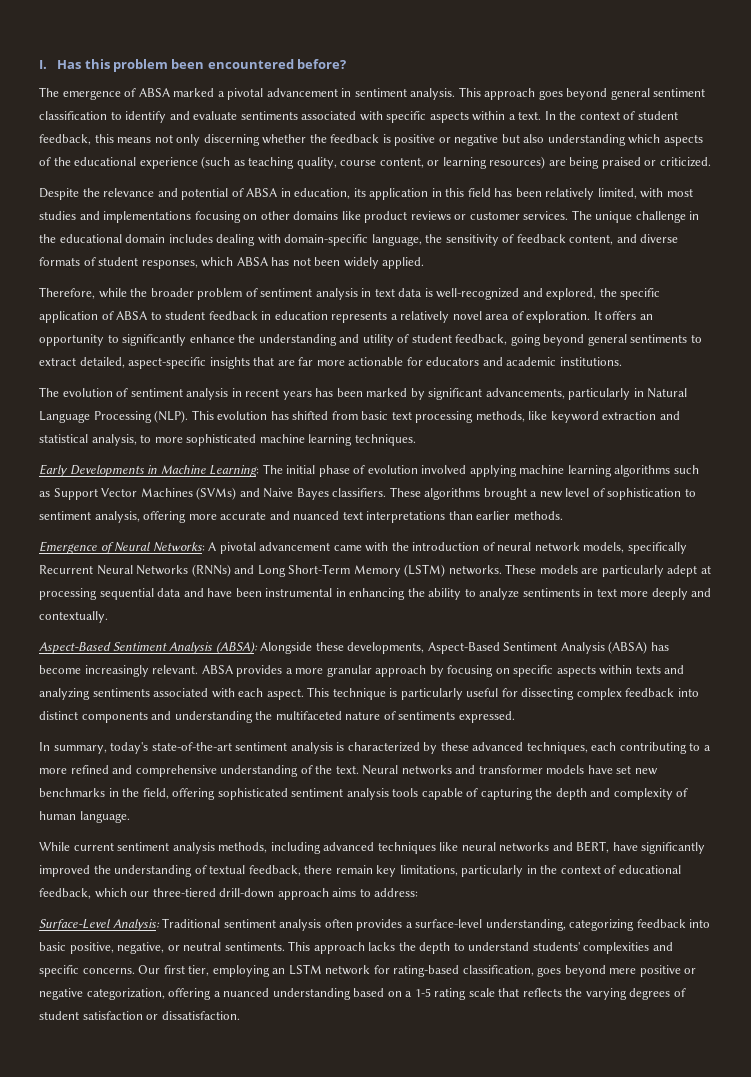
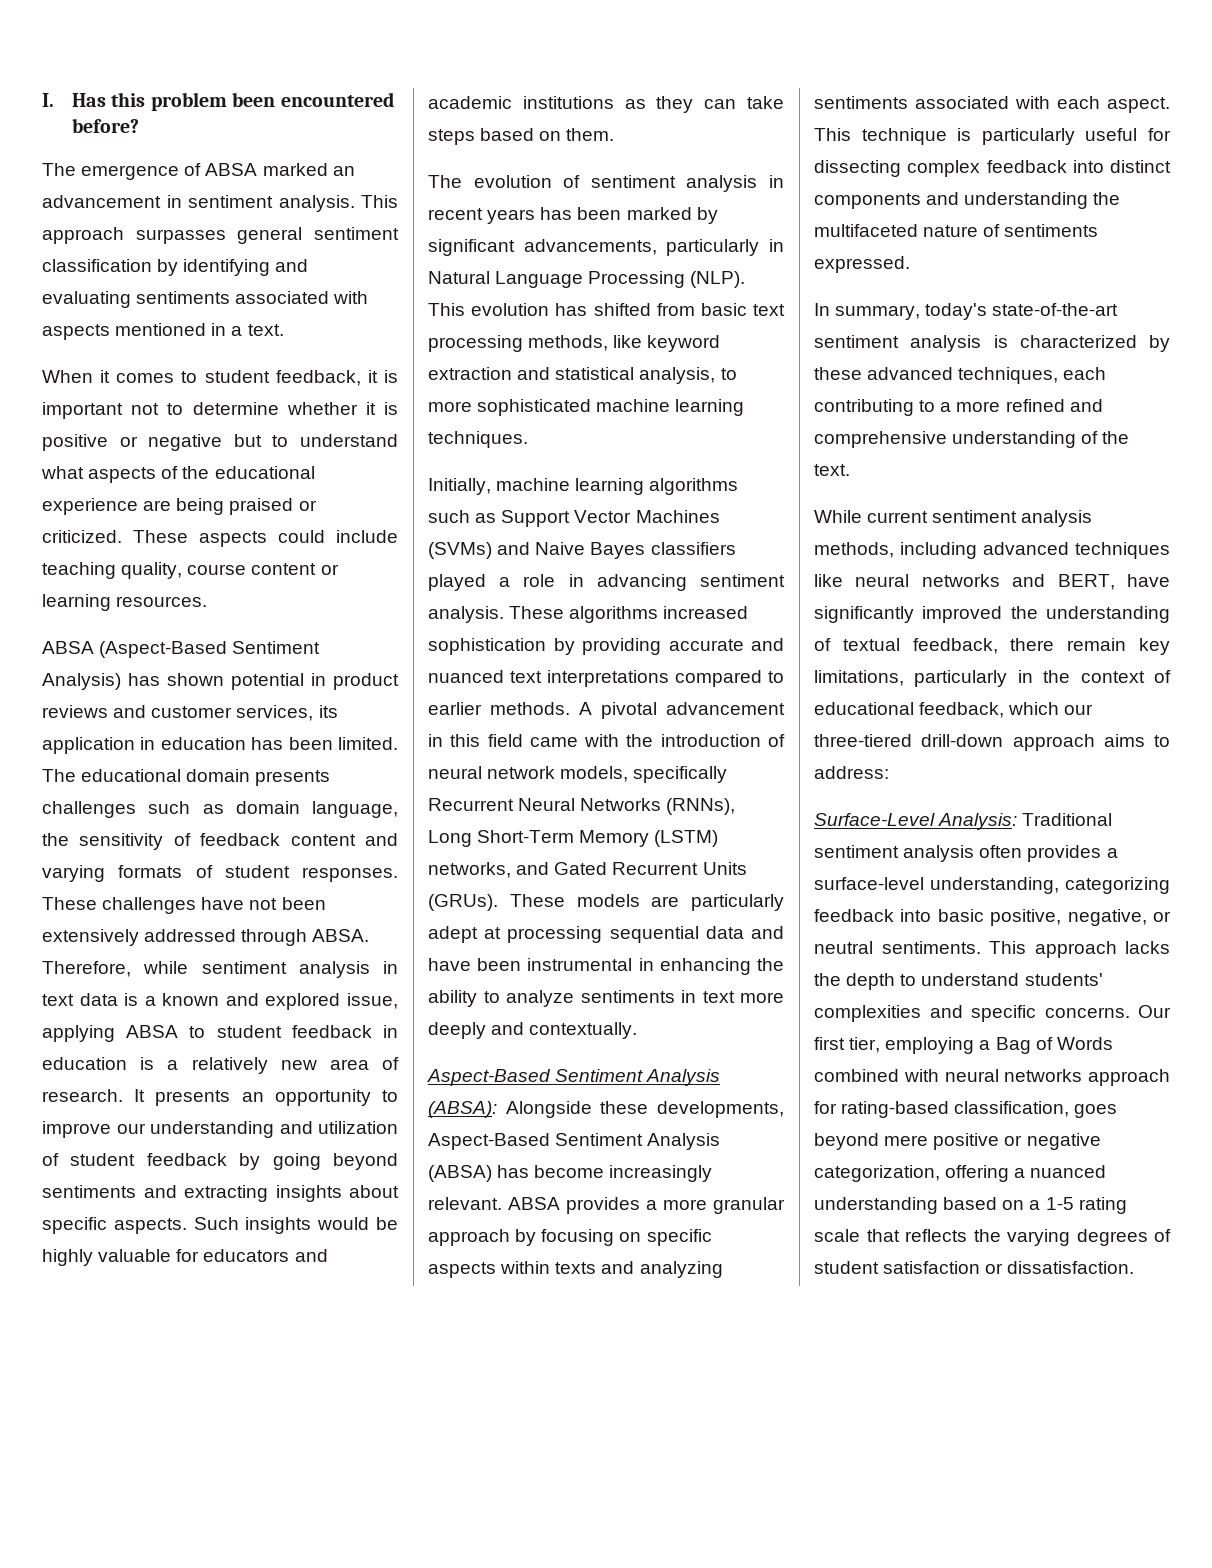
[217,88,264,100] a pivotal -> [332,166,355,176] an
[538,88,608,100] goes beyond -> [135,229,226,244] surpasses
[110,111,678,123] [39,134,380,146] to identify and evaluate sentiments associated with specific aspects within a text. In the context of student feedback, this means not only discerning whether the feedback -> [157,259,309,276] [42,291,369,308] [42,323,284,340] [42,370,398,386] [42,402,376,419] by identifying and evaluating sentiments associated with aspects mentioned in a text. // When it comes to student feedback, it is important not to determine whether it
[523,134,661,146] also understanding which -> [272,434,398,447] [41,466,84,479] to understand what
[201,156,546,169] (such as teaching quality, course content, or learning resources) -> (138, 506) none
[39,188,693,200] [39,210,700,223] [39,234,369,246] // Despite the relevance and potential of ABSA in education, its application in this field has been relatively limited, with most studies and implementations focusing on other domains like product reviews or customer services. The unique challenge in the educational domain includes dealing with domain-specific -> [133,530,398,547] [42,562,339,579] [42,594,208,611] [42,641,321,658] [42,673,399,690] [42,705,338,721] [42,737,398,754] [42,769,331,786] [42,801,300,818] These aspects could include teaching quality, course content or learning resources. // ABSA (Aspect-Based Sentiment Analysis) has shown potential in product reviews and customer services, its application in education has been limited. The educational domain presents challenges such as domain
[569,234,679,245] [39,257,425,269] [39,287,258,300] content, and diverse formats of student responses, which ABSA has not been widely applied. // Therefore, while the broader problem of -> [290,833,398,846] [42,865,398,882] [42,897,326,914] [42,929,370,946] [42,961,189,977] content and varying formats of student responses. These challenges have not been extensively addressed through ABSA. Therefore, while
[436,288,661,300] [39,311,114,323] well-recognized and explored, the specific application of -> [144,993,398,1010] [42,1025,115,1042] a known and explored issue, applying
[331,311,388,323] represents -> [140,1057,155,1070] is
[452,311,482,320] novel -> [280,1060,317,1070] new
[526,311,653,323] [39,334,256,346] exploration. It offers an opportunity to significantly enhance the -> [42,1089,399,1106] [42,1121,146,1138] research. It presents an opportunity to improve our
[362,334,702,346] [39,357,622,369] utility of student feedback, going beyond general sentiments to extract detailed, aspect-specific insights that are far more actionable for educators and academic institutions. -> [318,1121,398,1134] [42,1153,398,1170] [42,1185,399,1202] [42,1217,399,1234] [42,1249,328,1266] [428,96,784,113] [428,128,615,145] utilization of student feedback by going beyond sentiments and extracting insights about specific aspects. Such insights would be highly valuable for educators and academic institutions as they can take steps based on them.
[39,464,517,477] Early Developments in Machine Learning: The initial phase of evolution involved applying -> [428,478,491,495] Initially,
[332,487,696,500] [39,511,217,523] classifiers. These algorithms brought a new level of sophistication to sentiment analysis, offering more -> [650,542,736,555] [428,574,785,591] [428,606,749,623] [428,638,661,655] classifiers played a role in advancing sentiment analysis. These algorithms increased sophistication by providing
[448,511,473,520] than -> [675,670,784,687] compared to
[39,541,331,554] // Emergence of Neural Networks: A pivotal advancement -> [579,702,785,719] [428,734,523,747] A pivotal advancement in this field
[191,564,255,577] (RNNs) and -> [666,798,736,815] (RNNs),
[448,565,502,575] networks. -> [428,862,747,878] [428,894,498,911] networks, and Gated Recurrent Units (GRUs).
[362,765,658,775] [39,788,689,800] [39,811,130,823] Neural networks and transformer models have set new benchmarks in the field, offering sophisticated sentiment analysis tools capable of capturing the depth and complexity of human language. -> (850, 470) none
[272,964,371,975] an LSTM network -> [979,1037,1113,1054] [814,1069,1170,1086] a Bag of Words combined with neural networks approach

